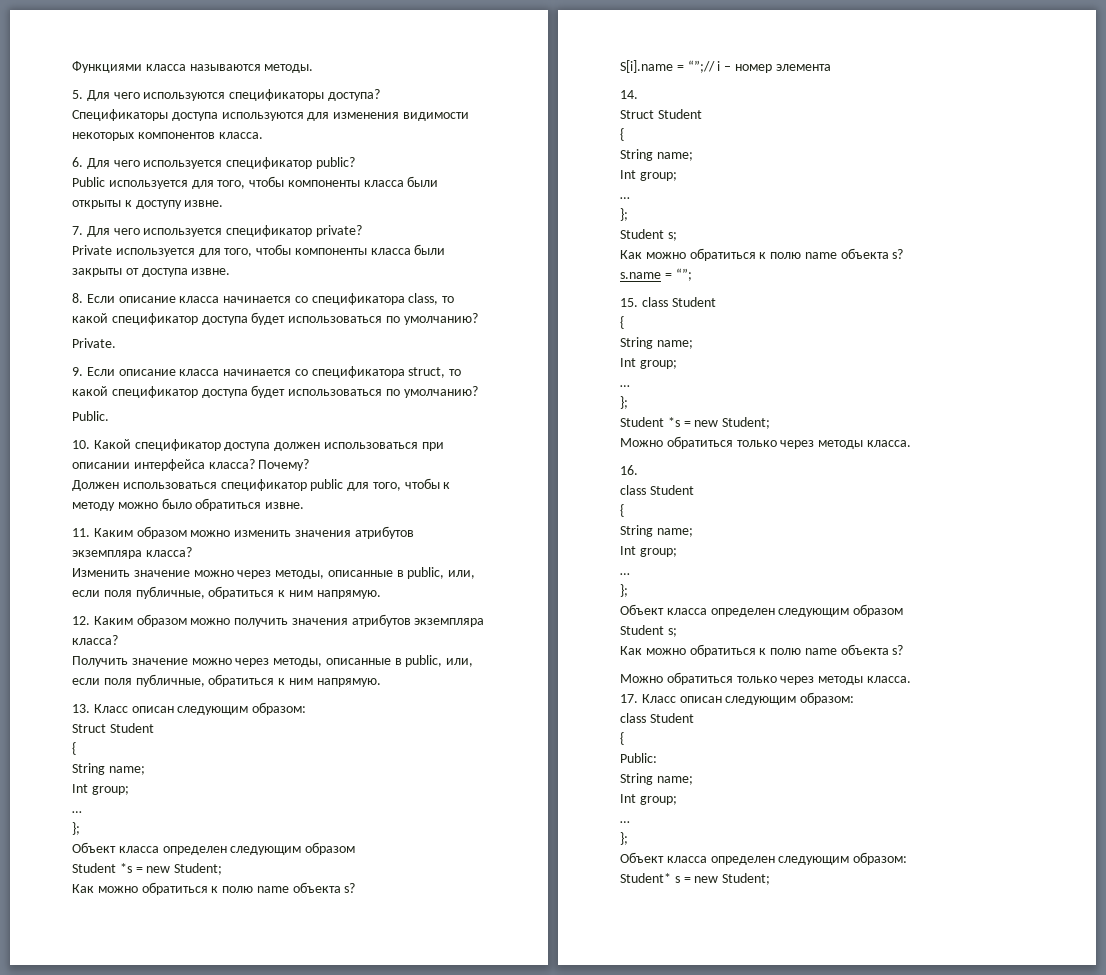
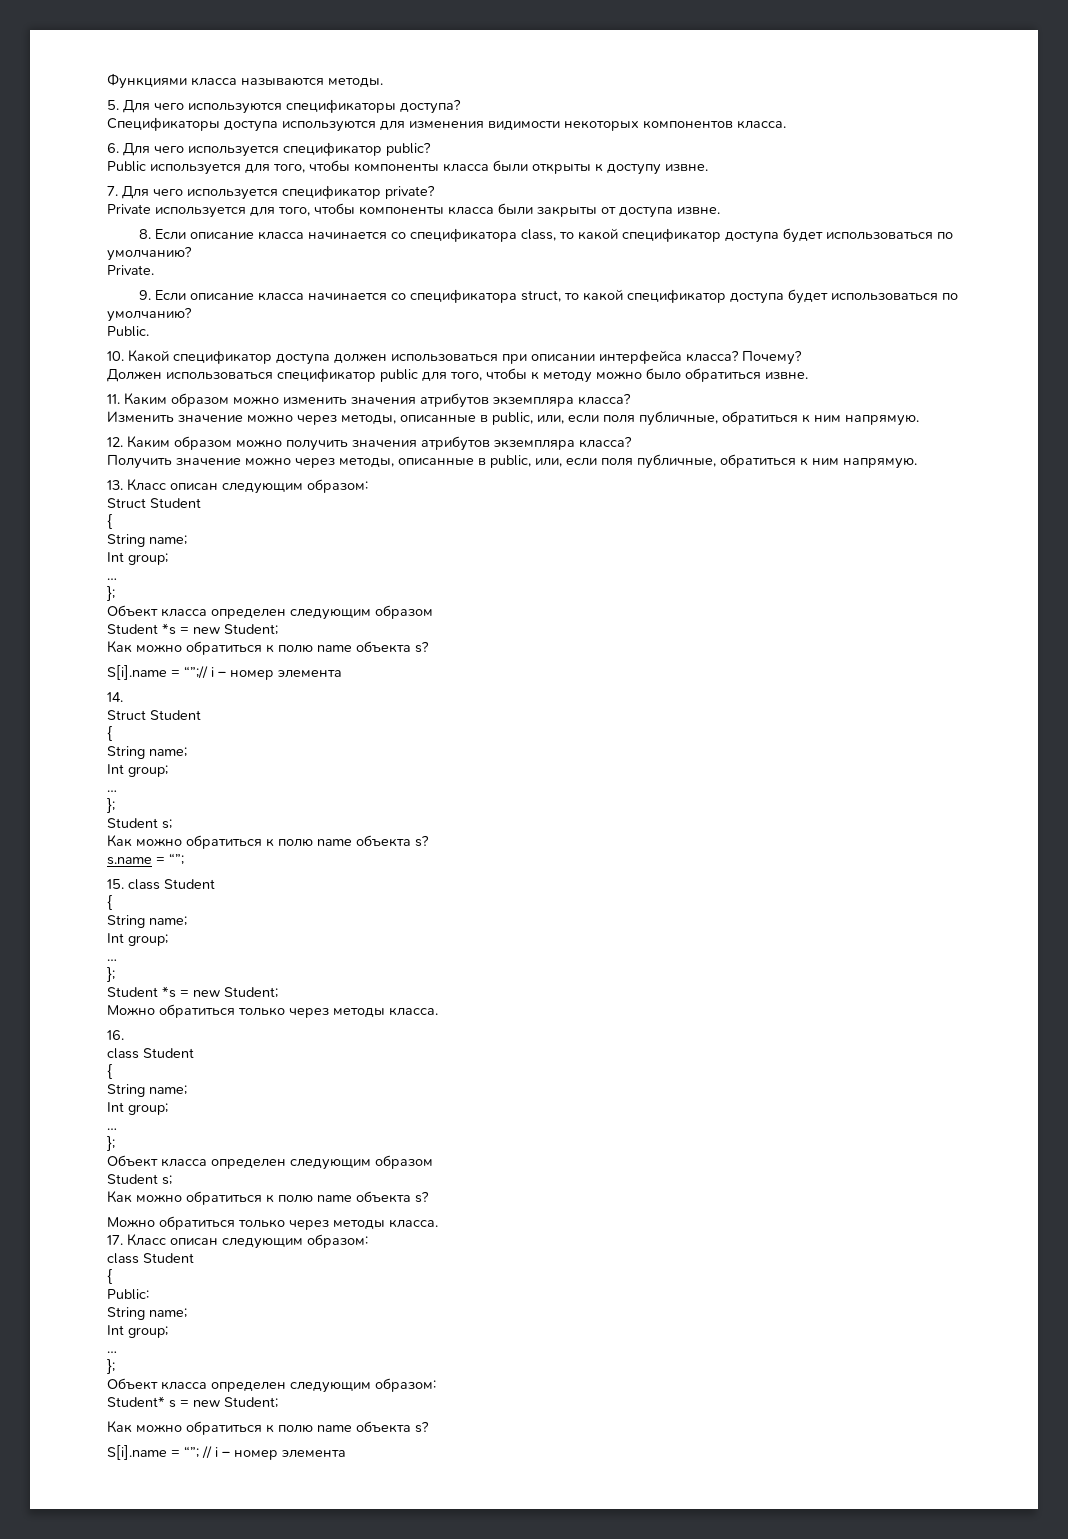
(771, 879) none -> [107,1421,429,1435] [107,1445,346,1460] // Как можно обратиться к полю name объекта s? // S[i].name = “”; // i – номер элемента

